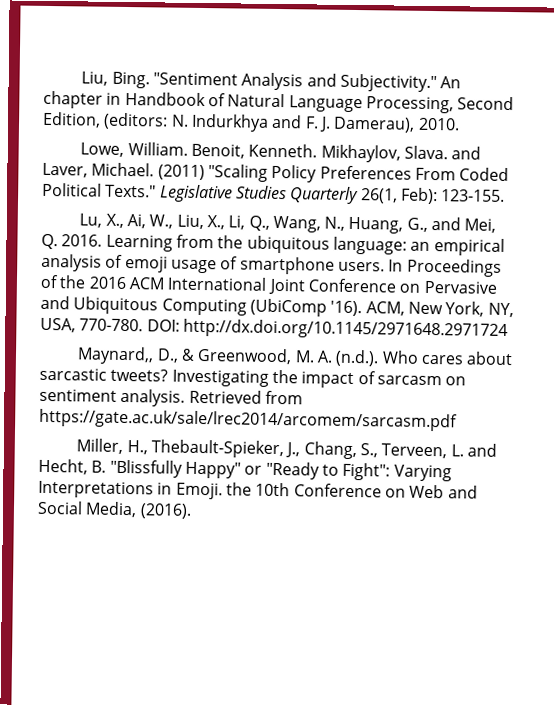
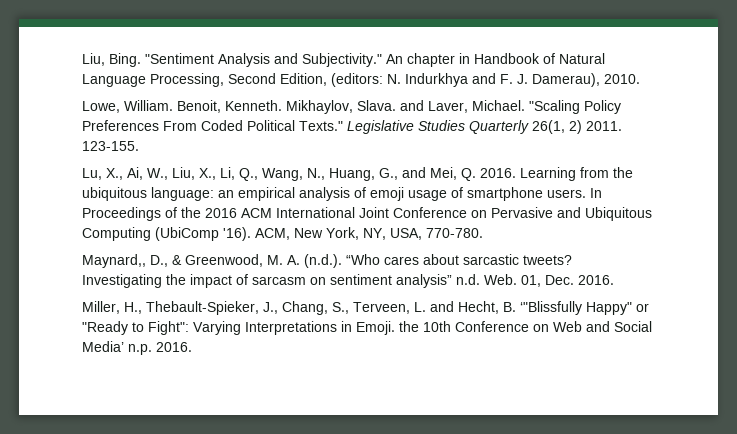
[157,164,205,181] (2011) -> (525, 105) none
[400,187,438,205] Feb): -> [569,120,622,134] 2) 2011.
[146,318,508,341] DOI: http://dx.doi.org/10.1145/2971648.2971724 -> (483, 233) none
[381,350,419,364] Who -> [346,254,380,265] “Who
[120,388,303,407] [39,408,458,432] analysis. Retrieved from https://gate.ac.uk/sale/lrec2014/arcomem/sarcasm.pdf -> [396,274,614,288] analysis” n.d. Web. 01, Dec. 2016.
[109,459,183,478] "Blissfully -> [520,301,582,315] ‘"Blissfully
[85,501,192,519] Media, (2016). -> [82,341,192,355] Media’ n.p. 2016.

